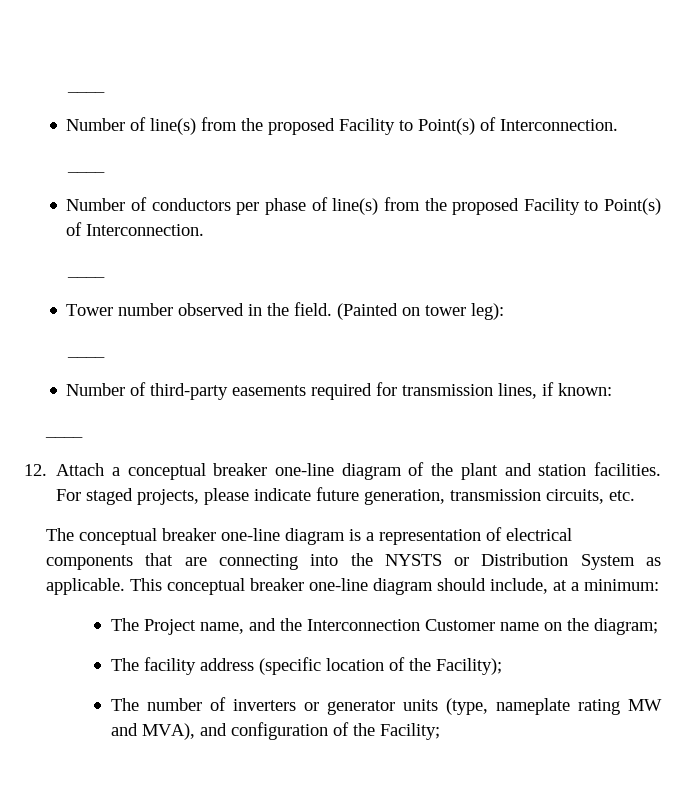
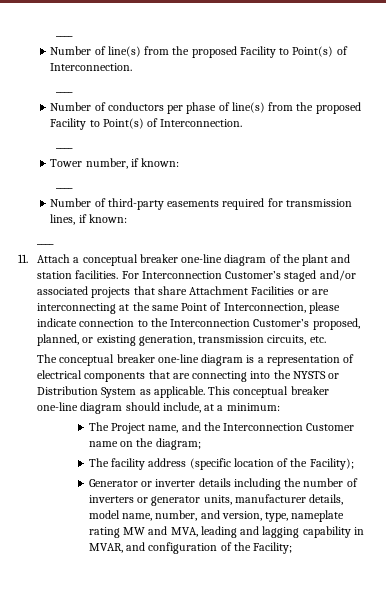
[118,302,505,320] number observed in the field. (Painted on tower leg): -> [85,158,180,169] number, if known:
[24,464,47,476] 12. -> [18,254,28,263] 11.
[86,487,360,505] staged projects, please indicate future -> [141,270,356,282] [37,286,329,298] [37,302,340,314] [37,318,360,330] [37,334,136,346] Interconnection Customer’s staged and/or associated projects that share Attachment Facilities or are interconnecting at the same Point of Interconnection, please indicate connection to the Interconnection Customer’s proposed, planned, or existing
[110,698,139,711] The -> [88,478,302,490] Generator or inverter details including the
[402,698,662,715] [110,723,195,740] units (type, nameplate rating MW and MVA), -> [203,494,344,505] [88,510,345,522] [88,526,364,538] [88,543,123,553] units, manufacturer details, model name, number, and version, type, nameplate rating MW and MVA, leading and lagging capability in MVAR,

